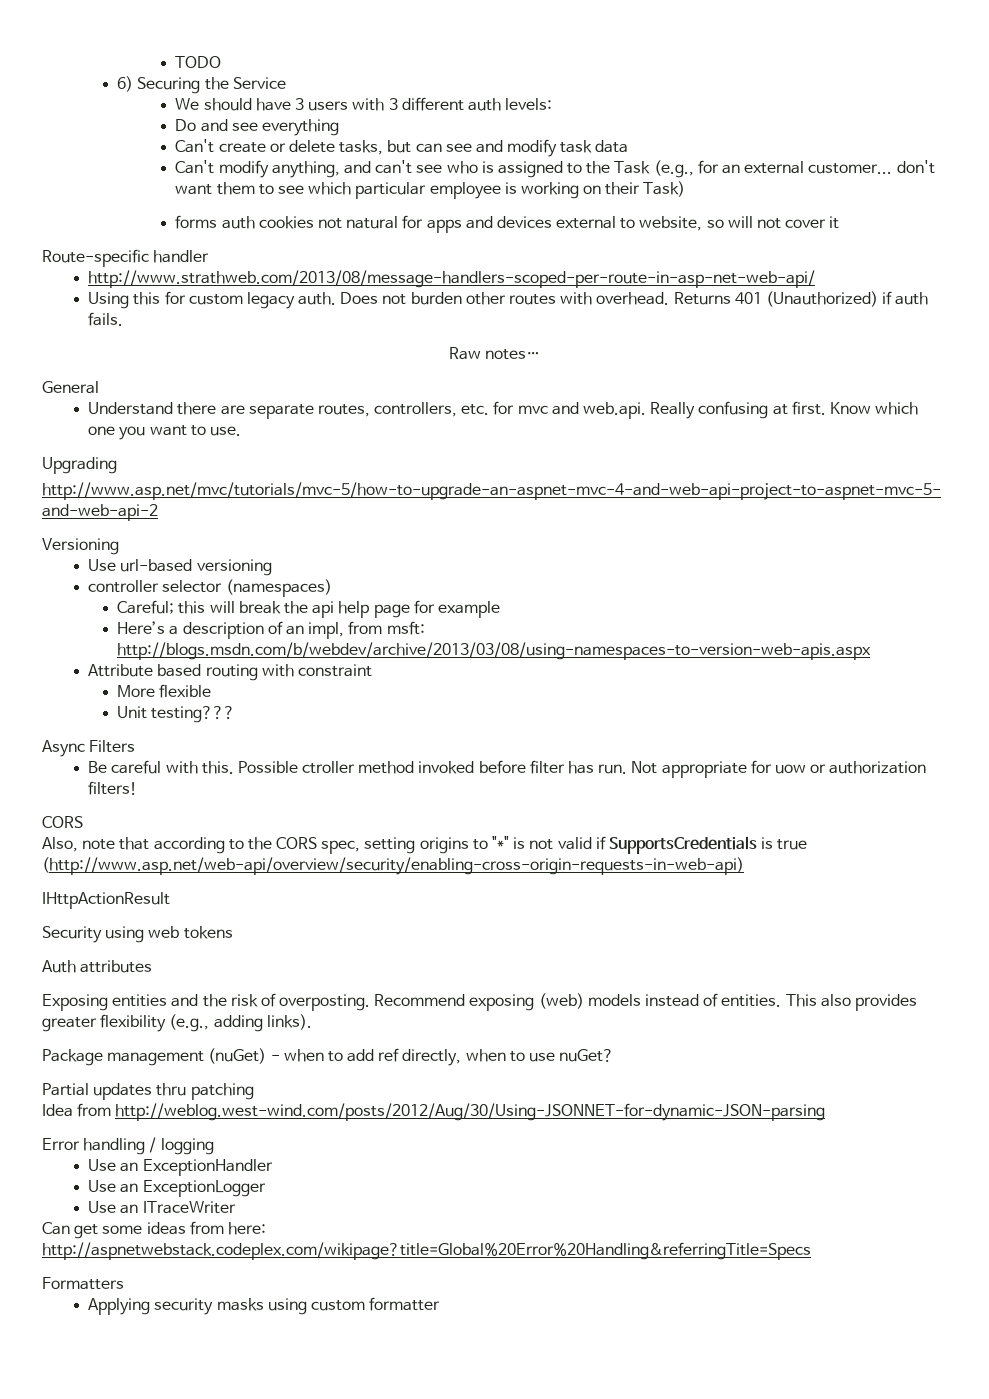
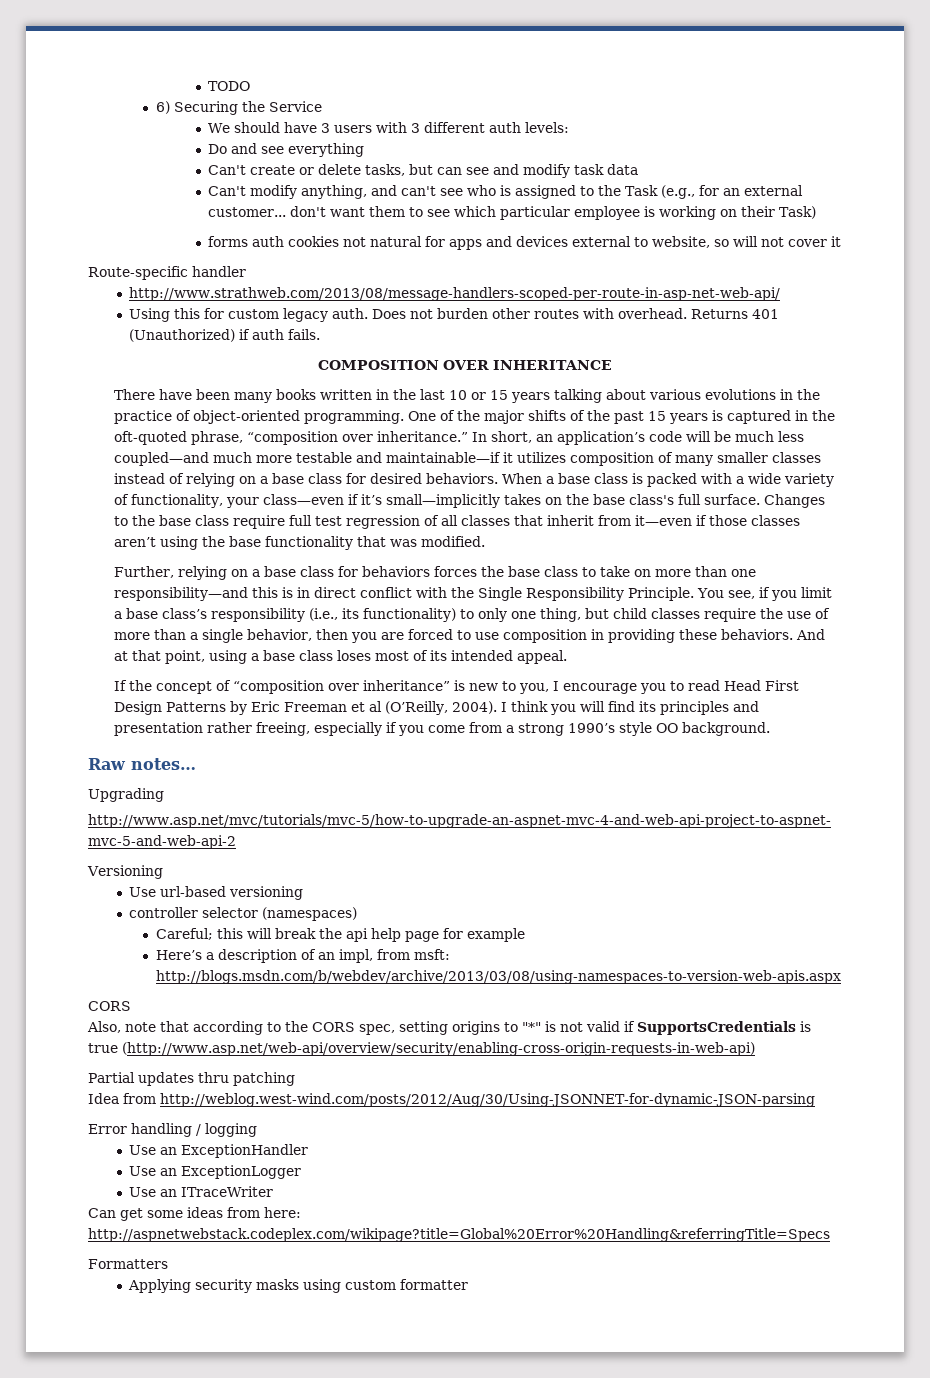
[448,347,541,360] [42,381,99,394] [88,401,919,419] [88,425,241,440] Raw notes… // General // Understand there are separate routes, controllers, etc. for mvc and web.api. Really confusing at first. Know which one you want to use. -> [318,360,612,370] [114,389,821,403] [114,410,836,424] [114,431,805,445] [114,452,822,466] [114,473,835,487] [114,494,826,508] [114,515,801,529] [114,536,486,550] [114,566,757,580] [114,587,833,601] [114,608,831,622] [114,629,826,643] [114,650,568,664] [114,680,800,694] [114,701,760,715] [114,722,771,736] [88,758,196,770] COMPOSITION OVER INHERITANCE // There have been many books written in the last 10 or 15 years talking about various evolutions in the practice of object-oriented programming. One of the major shifts of the past 15 years is captured in the oft-quoted phrase, “composition over inheritance.” In short, an application’s code will be much less coupled—and much more testable and maintainable—if it utilizes composition of many smaller classes instead of relying on a base class for desired behaviors. When a base class is packed with a wide variety of functionality, your class—even if it’s small—implicitly takes on the base class's full surface. Changes to the base class require full test regression of all classes that inherit from it—even if those classes aren’t using the base functionality that was modified. // Further, relying on a base class for behaviors forces the base class to take on more than one responsibility—and this is in direct conflict with the Single Responsibility Principle. You see, if you limit a base class’s responsibility (i.e., its functionality) to only one thing, but child classes require the use of more than a single behavior, then you are forced to use composition in providing these behaviors. And at that point, using a base class loses most of its intended appeal. // If the concept of “composition over inheritance” is new to you, I encourage you to read Head First Design Patterns by Eric Freeman et al (O’Reilly, 2004). I think you will find its principles and presentation rather freeing, especially if you come from a strong 1990’s style OO background. // Raw notes…
[88,664,372,681] [117,684,212,698] [117,706,236,723] [42,740,136,757] [88,760,927,778] [88,781,138,795] // Attribute based routing with constraint // More flexible // Unit testing??? // Async Filters // Be careful with this. Possible ctroller method invoked before filter has run. Not appropriate for uow or authorization filters! -> (841, 977) none
[42,892,170,909] [42,926,233,943] [42,960,153,973] [42,993,917,1011] [42,1014,312,1032] [42,1048,615,1066] // IHttpActionResult // Security using web tokens // Auth attributes // Exposing entities and the risk of overposting. Recommend exposing (web) models instead of entities. This also provides greater flexibility (e.g., adding links). // Package management (nuGet) - when to add ref directly, when to use nuGet? -> (755, 1049) none

